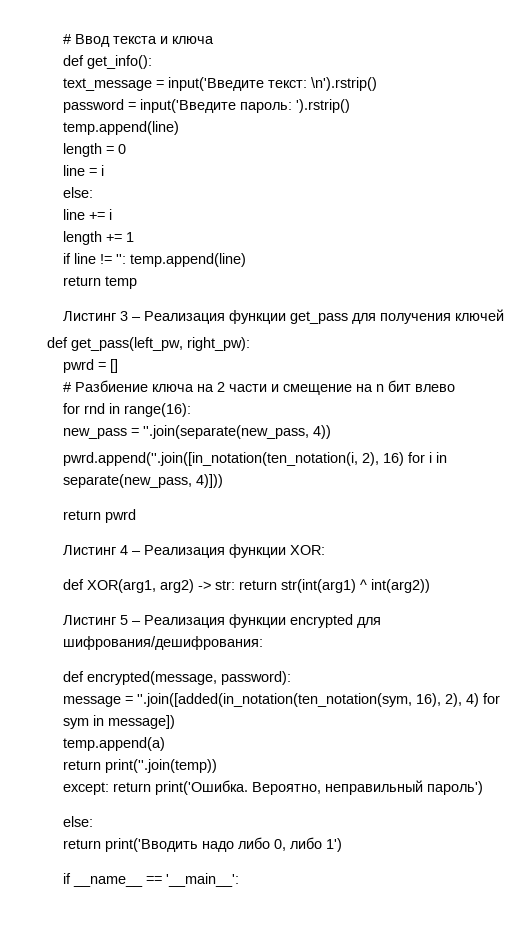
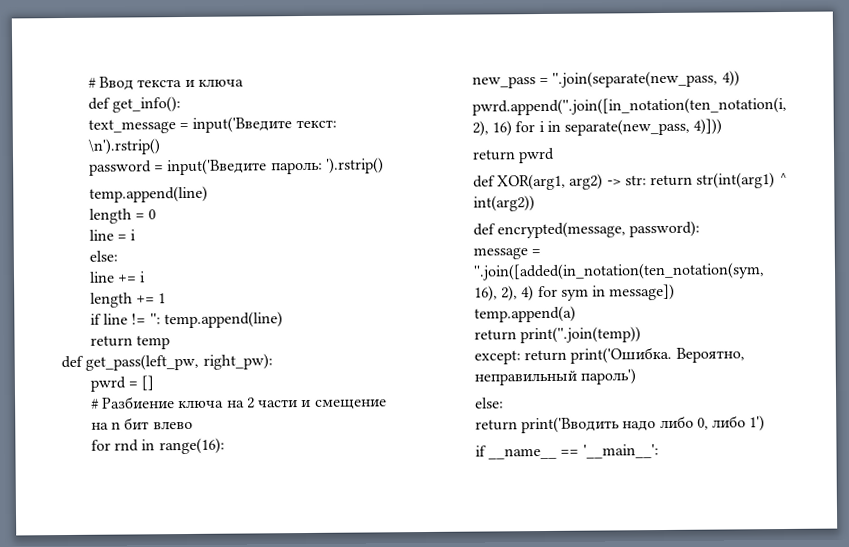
[63,309,505,324] // Листинг 3 – Реализация функции get_pass для получения ключей -> (170, 342) none
[63,544,326,558] // Листинг 4 – Реализация функции XOR: -> (555, 155) none
[63,614,382,628] [63,636,264,650] // Листинг 5 – Реализация функции encrypted для шифрования/дешифрования: -> (535, 203) none

